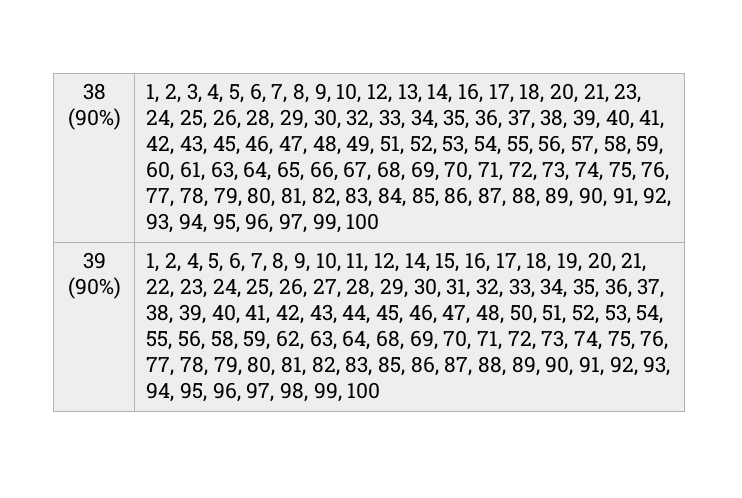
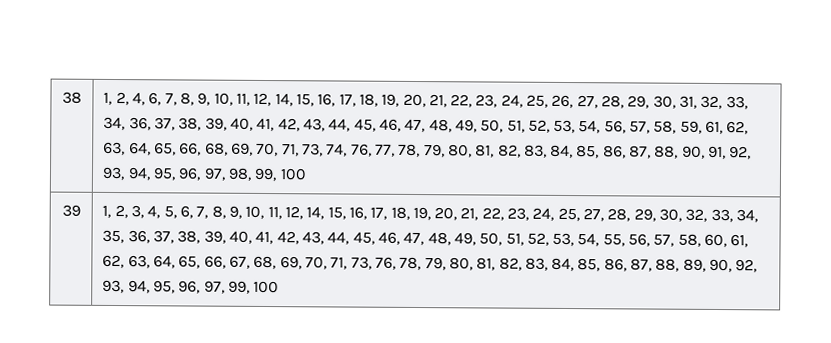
[67,108,121,130] [146,83,642,103] [146,109,665,129] [146,135,664,155] [146,161,670,181] [146,187,672,207] [146,213,380,233] [82,252,106,269] [67,277,121,299] (90%) | 1, 2, 3, 4, 5, 6, 7, 8, 9, 10, 12, 13, 14, 16, 17, 18, 20, 21, 23, 24, 25, 26, 28, 29, 30, 32, 33, 34, 35, 36, 37, 38, 39, 40, 41, 42, 43, 45, 46, 47, 48, 49, 51, 52, 53, 54, 55, 56, 57, 58, 59, 60, 61, 63, 64, 65, 66, 67, 68, 69, 70, 71, 72, 73, 74, 75, 76, 77, 78, 79, 80, 81, 82, 83, 84, 85, 86, 87, 88, 89, 90, 91, 92, 93, 94, 95, 96, 97, 99, 100 // 39 (90%) -> (82, 97) none
[208,253,224,272] 5, -> (146, 99) none
(568, 288) none -> [128,117,749,135] [103,141,752,160] [102,166,307,182] [61,204,81,217] [102,204,759,223] 36, 37, 38, 39, 40, 41, 42, 43, 44, 45, 46, 47, 48, 49, 50, 51, 52, 53, 54, 56, 57, 58, 59, 61, 62, 63, 64, 65, 66, 68, 69, 70, 71, 73, 74, 76, 77, 78, 79, 80, 81, 82, 83, 84, 85, 86, 87, 88, 90, 91, 92, 93, 94, 95, 96, 97, 98, 99, 100 // 39 | 1, 2, 3, 4, 5, 6, 7, 8, 9, 10, 11, 12, 14, 15, 16, 17, 18, 19, 20, 21, 22, 23, 24, 25, 27, 28, 29, 30, 32, 33, 34,
(505, 314) none -> [453,232,476,246] 49,
[210,330,669,350] [146,356,671,376] [146,382,309,402] 58, 59, 62, 63, 64, 68, 69, 70, 71, 72, 73, 74, 75, 76, 77, 78, 79, 80, 81, 82, 83, 85, 86, 87, 88, 89, 90, 91, 92, 93, 94, 95, 96, 97, 98, -> [653,233,749,248] [102,254,758,273] [102,279,225,294] 57, 58, 60, 61, 62, 63, 64, 65, 66, 67, 68, 69, 70, 71, 73, 76, 78, 79, 80, 81, 82, 83, 84, 85, 86, 87, 88, 89, 90, 92, 93, 94, 95, 96, 97,

